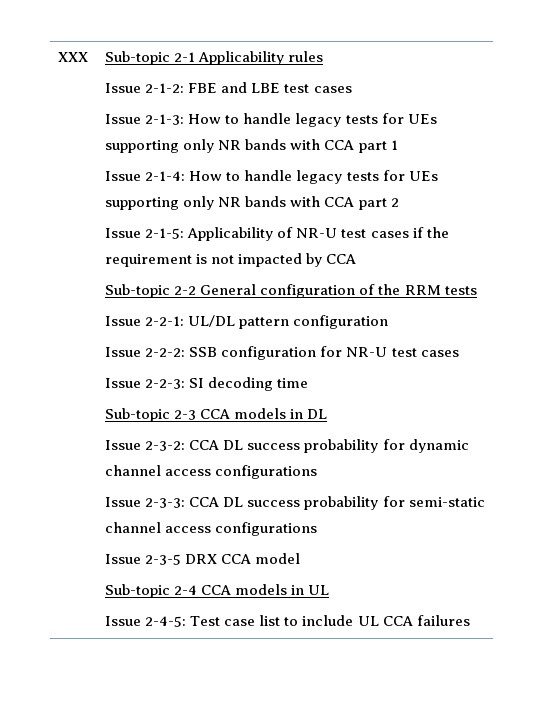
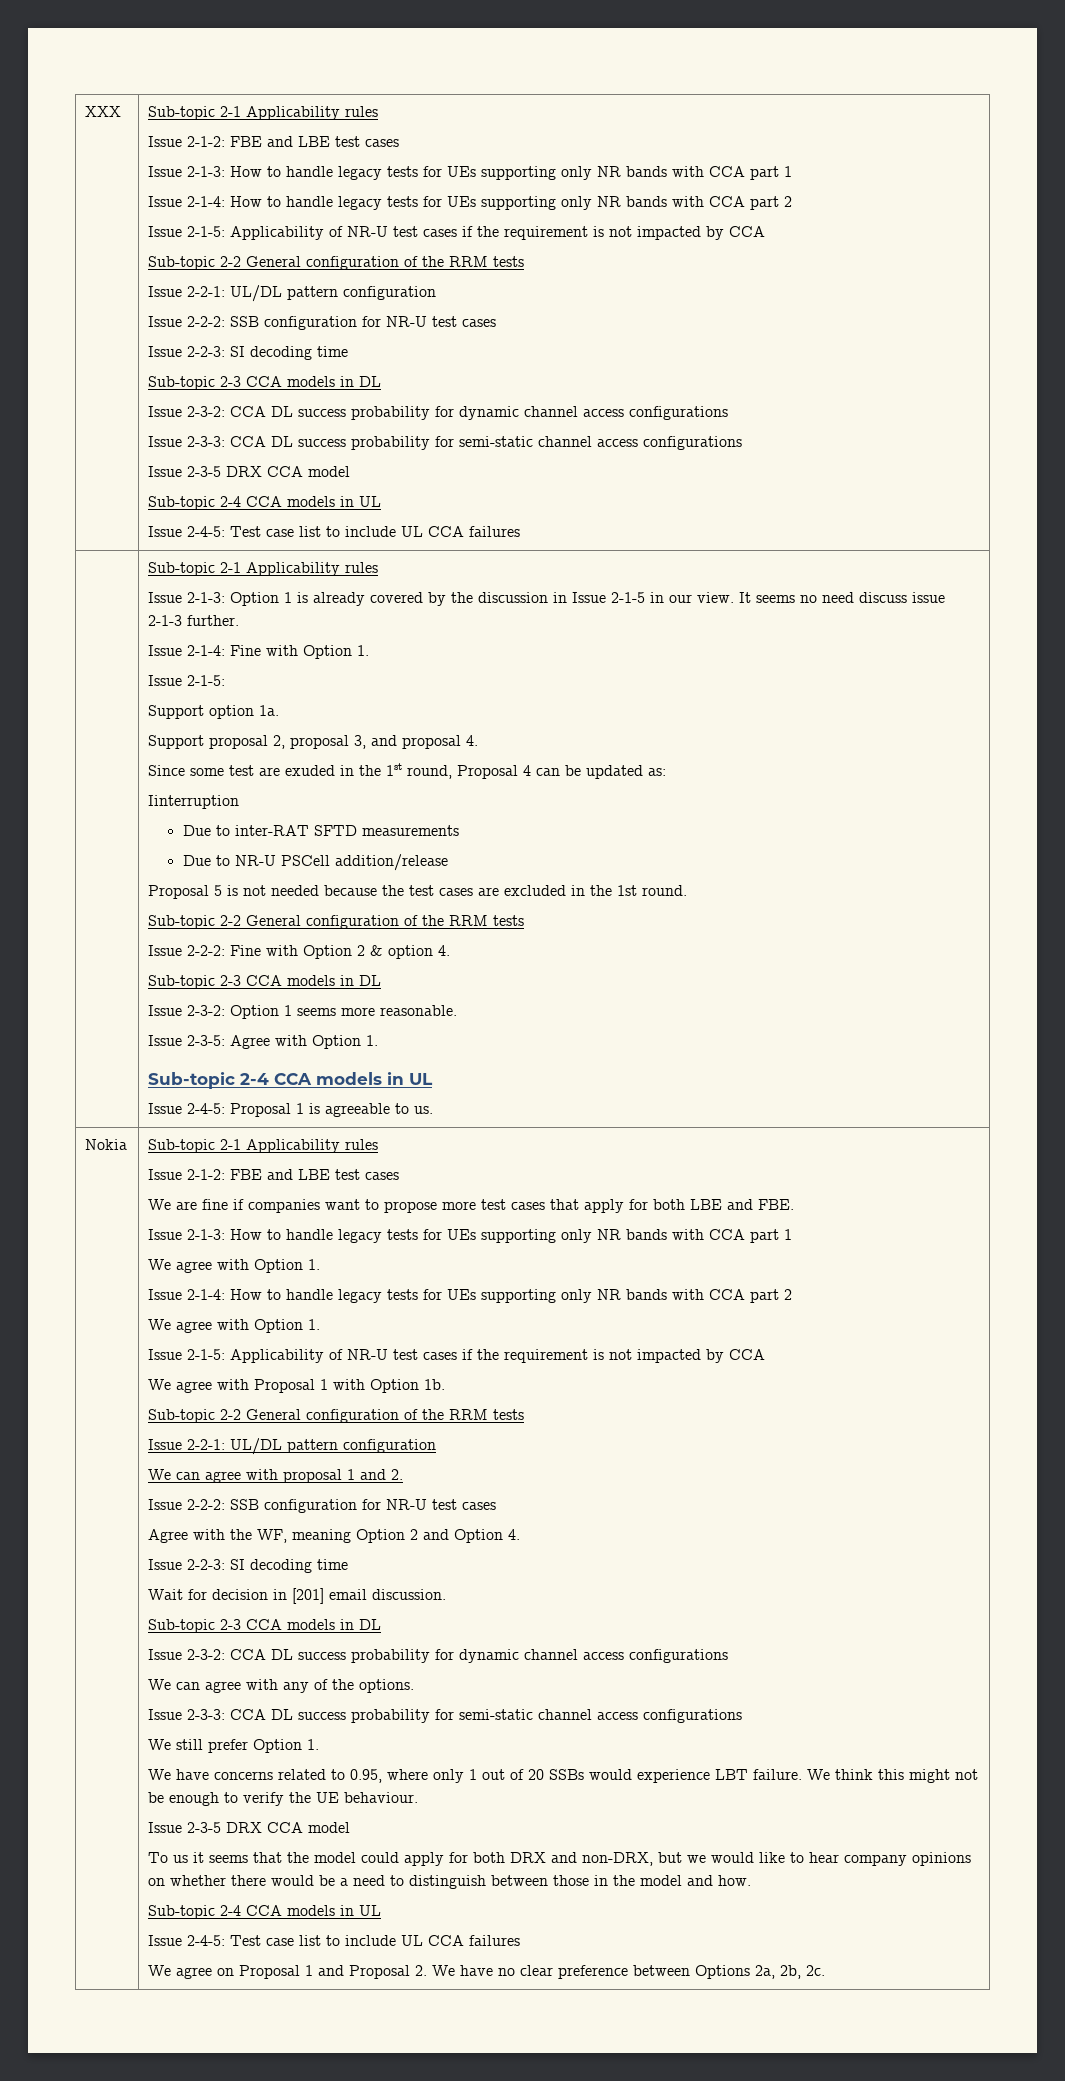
(470, 620) none -> [148,562,379,576] [148,592,946,606] [148,615,240,626] [148,645,370,659] [148,675,226,686] [148,705,280,719] [148,735,479,749] [148,763,667,779] [148,795,240,809] [182,825,459,836] [182,854,448,871] [148,885,688,899] [148,915,525,929] [148,945,451,959] [148,975,382,989] [148,1005,458,1019] [148,1035,379,1049] [148,1072,434,1089] [148,1103,434,1117] [85,1139,128,1150] [148,1139,379,1153] [148,1169,400,1180] [148,1199,795,1213] [148,1229,793,1243] [148,1259,321,1273] [148,1289,793,1303] [148,1319,321,1333] [148,1349,766,1363] [148,1379,446,1393] [148,1409,525,1423] [148,1438,437,1455] [148,1469,404,1483] [148,1499,497,1513] [148,1529,521,1543] [148,1559,349,1573] [148,1588,447,1604] [148,1619,382,1633] [148,1649,729,1663] [148,1679,415,1693] [148,1709,743,1723] [148,1739,320,1753] [148,1769,979,1783] [148,1792,419,1806] [148,1822,351,1833] [148,1852,972,1866] [148,1875,752,1889] [148,1905,382,1919] [148,1935,521,1946] [148,1965,826,1979] // | Sub-topic 2-1 Applicability rules // Issue 2-1-3: Option 1 is already covered by the discussion in Issue 2-1-5 in our view. It seems no need discuss issue 2-1-3 further. // Issue 2-1-4: Fine with Option 1. // Issue 2-1-5: // Support option 1a. // Support proposal 2, proposal 3, and proposal 4. // Since some test are exuded in the 1st round, Proposal 4 can be updated as: // Iinterruption // Due to inter-RAT SFTD measurements // Due to NR-U PSCell addition/release // Proposal 5 is not needed because the test cases are excluded in the 1st round. // Sub-topic 2-2 General configuration of the RRM tests // Issue 2-2-2: Fine with Option 2 & option 4. // Sub-topic 2-3 CCA models in DL // Issue 2-3-2: Option 1 seems more reasonable. // Issue 2-3-5: Agree with Option 1. // Sub-topic 2-4 CCA models in UL // Issue 2-4-5: Proposal 1 is agreeable to us. // Nokia | Sub-topic 2-1 Applicability rules // Issue 2-1-2: FBE and LBE test cases // We are fine if companies want to propose more test cases that apply for both LBE and FBE. // Issue 2-1-3: How to handle legacy tests for UEs supporting only NR bands with CCA part 1 // We agree with Option 1. // Issue 2-1-4: How to handle legacy tests for UEs supporting only NR bands with CCA part 2 // We agree with Option 1. // Issue 2-1-5: Applicability of NR-U test cases if the requirement is not impacted by CCA // We agree with Proposal 1 with Option 1b. // Sub-topic 2-2 General configuration of the RRM tests // Issue 2-2-1: UL/DL pattern configuration // We can agree with proposal 1 and 2. // Issue 2-2-2: SSB configuration for NR-U test cases // Agree with the WF, meaning Option 2 and Option 4. // Issue 2-2-3: SI decoding time // Wait for decision in [201] email discussion. // Sub-topic 2-3 CCA models in DL // Issue 2-3-2: CCA DL success probability for dynamic channel access configurations // We can agree with any of the options. // Issue 2-3-3: CCA DL success probability for semi-static channel access configurations // We still prefer Option 1. // We have concerns related to 0.95, where only 1 out of 20 SSBs would experience LBT failure. We think this might not be enough to verify the UE behaviour. // Issue 2-3-5 DRX CCA model // To us it seems that the model could apply for both DRX and non-DRX, but we would like to hear company opinions on whether there would be a need to distinguish between those in the model and how. // Sub-topic 2-4 CCA models in UL // Issue 2-4-5: Test case list to include UL CCA failures // We agree on Proposal 1 and Proposal 2. We have no clear preference between Options 2a, 2b, 2c.

